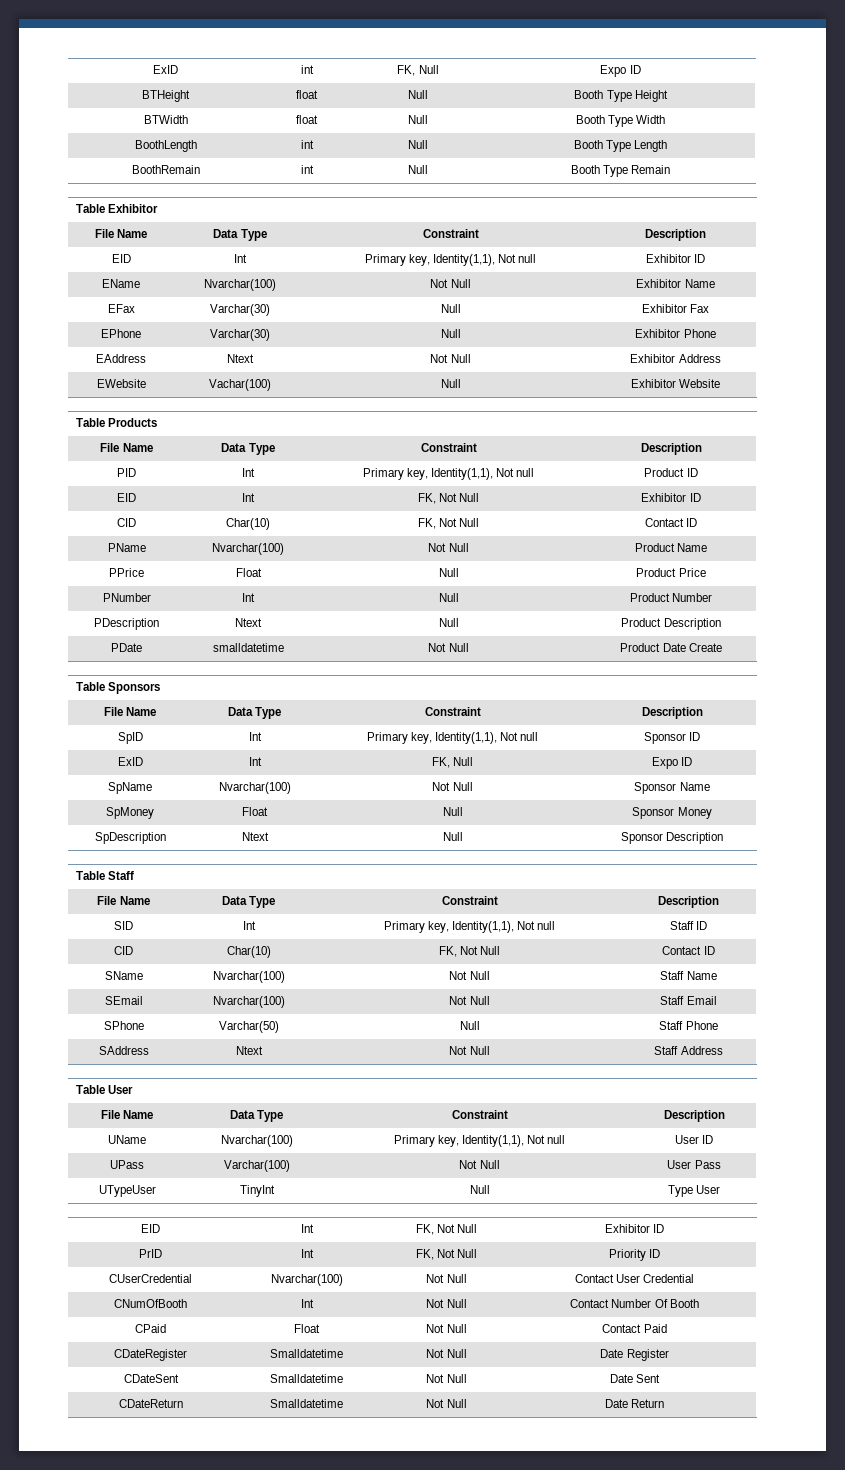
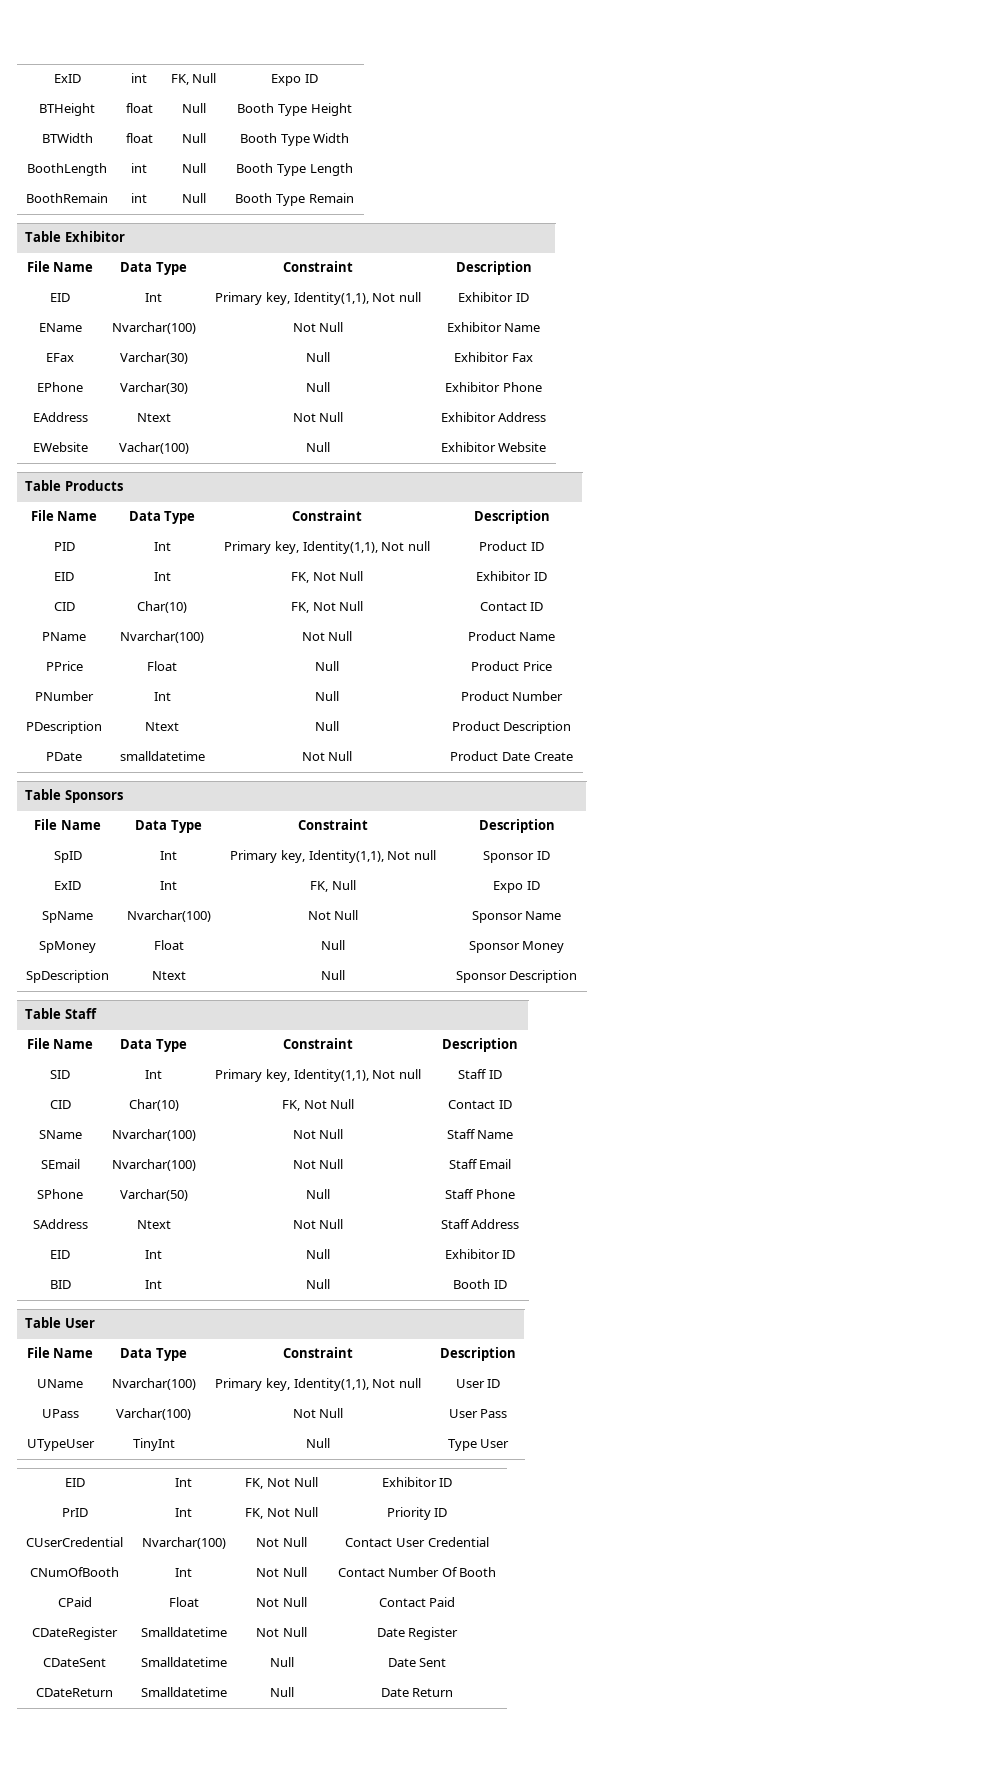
(723, 1050) none -> [50,1250,70,1259] [145,1250,162,1259] [306,1249,330,1259] [444,1249,516,1259] [49,1280,71,1289] [145,1280,162,1289] [306,1279,330,1289] [453,1279,507,1289] // EID | Int | Null | Exhibitor ID // BID | Int | Null | Booth ID
[426,1374,445,1383] Not -> (227, 1662) none
[426,1399,445,1408] Not -> (227, 1692) none

